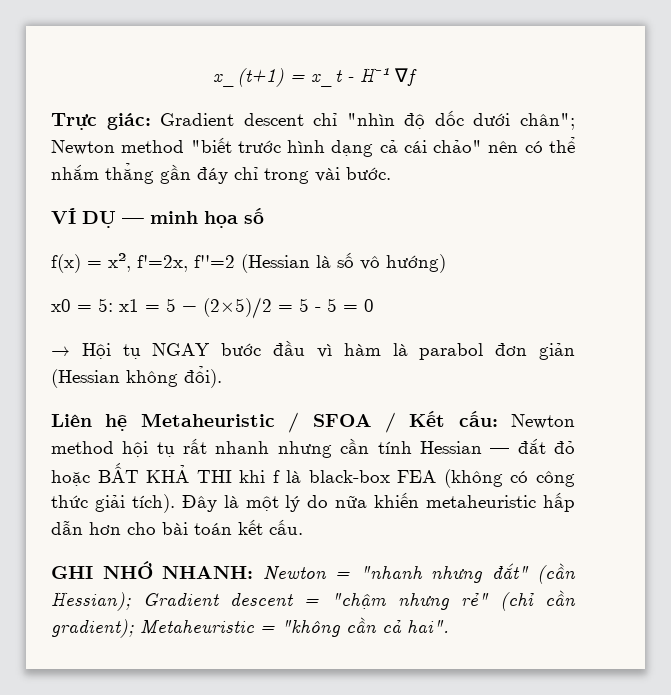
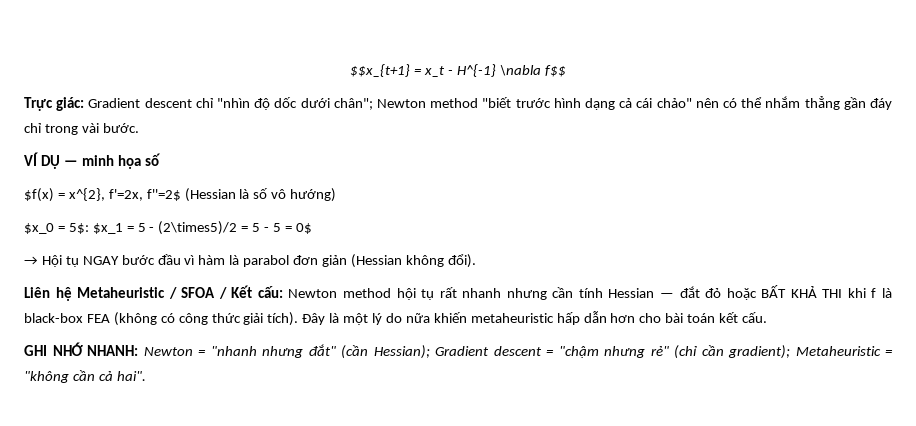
[212,68,284,87] x_(t+1) -> [350,64,411,77] $$x_{t+1}
[359,68,417,86] H⁻¹ ∇f -> [456,64,566,77] H^{-1} \nabla f$$
[51,253,235,273] f(x) = x², f'=2x, f''=2 -> [24,188,181,202] $f(x) = x^{2}, f'=2x, f''=2$
[51,297,272,319] x0 = 5: x1 = 5 − (2×5)/2 -> [24,221,238,235] $x_0 = 5$: $x_1 = 5 - (2\times5)/2
[364,299,374,312] 0 -> [295,223,312,234] 0$

